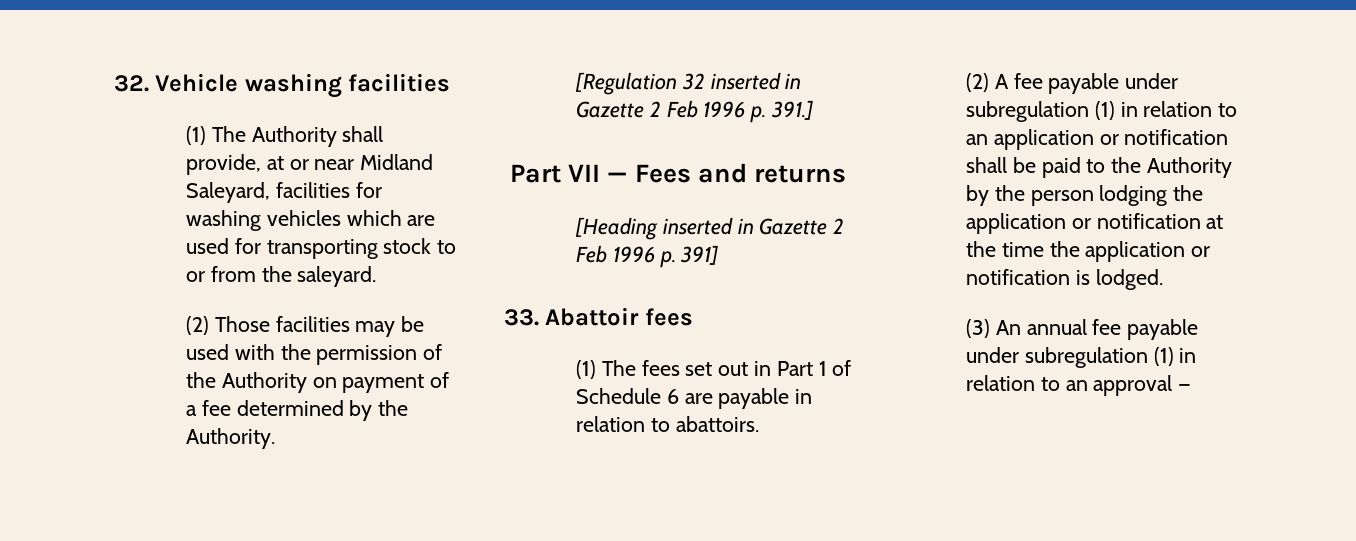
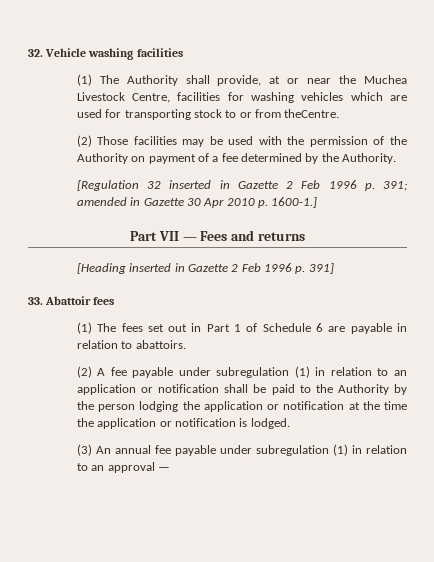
[360,154,434,170] [186,182,271,203] Midland Saleyard, -> [339,75,407,84] [76,92,171,103] the Muchea Livestock Centre,
[261,266,377,287] the saleyard. -> [284,109,340,118] theCentre.
[771,100,814,120] 391.] -> [382,181,407,191] [76,197,318,208] 391; amended in Gazette 30 Apr 2010 p. 1600-1.]

